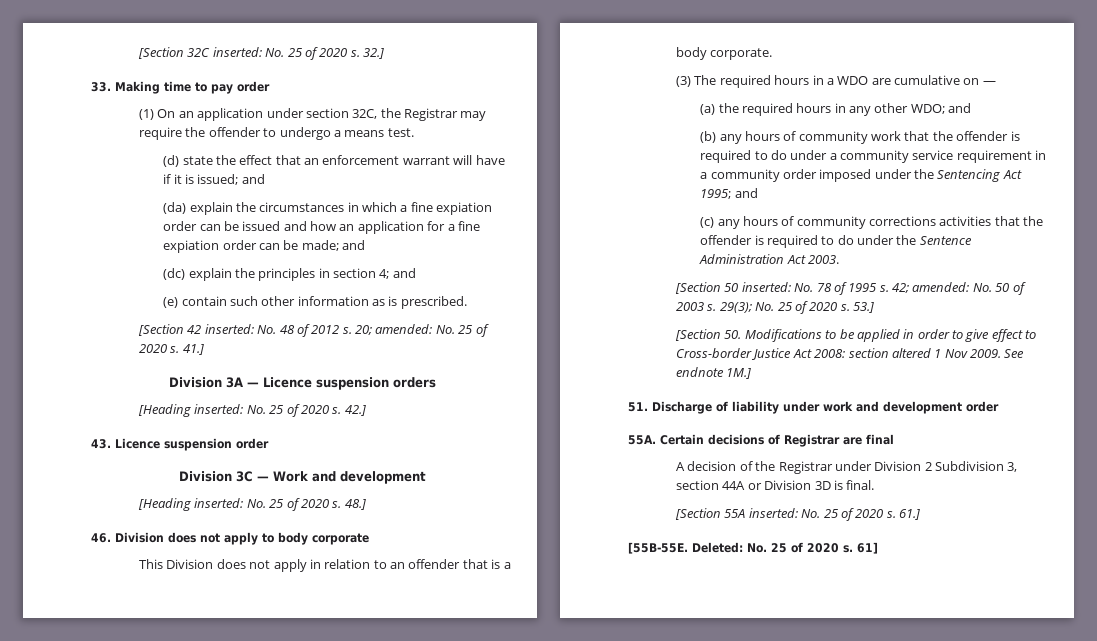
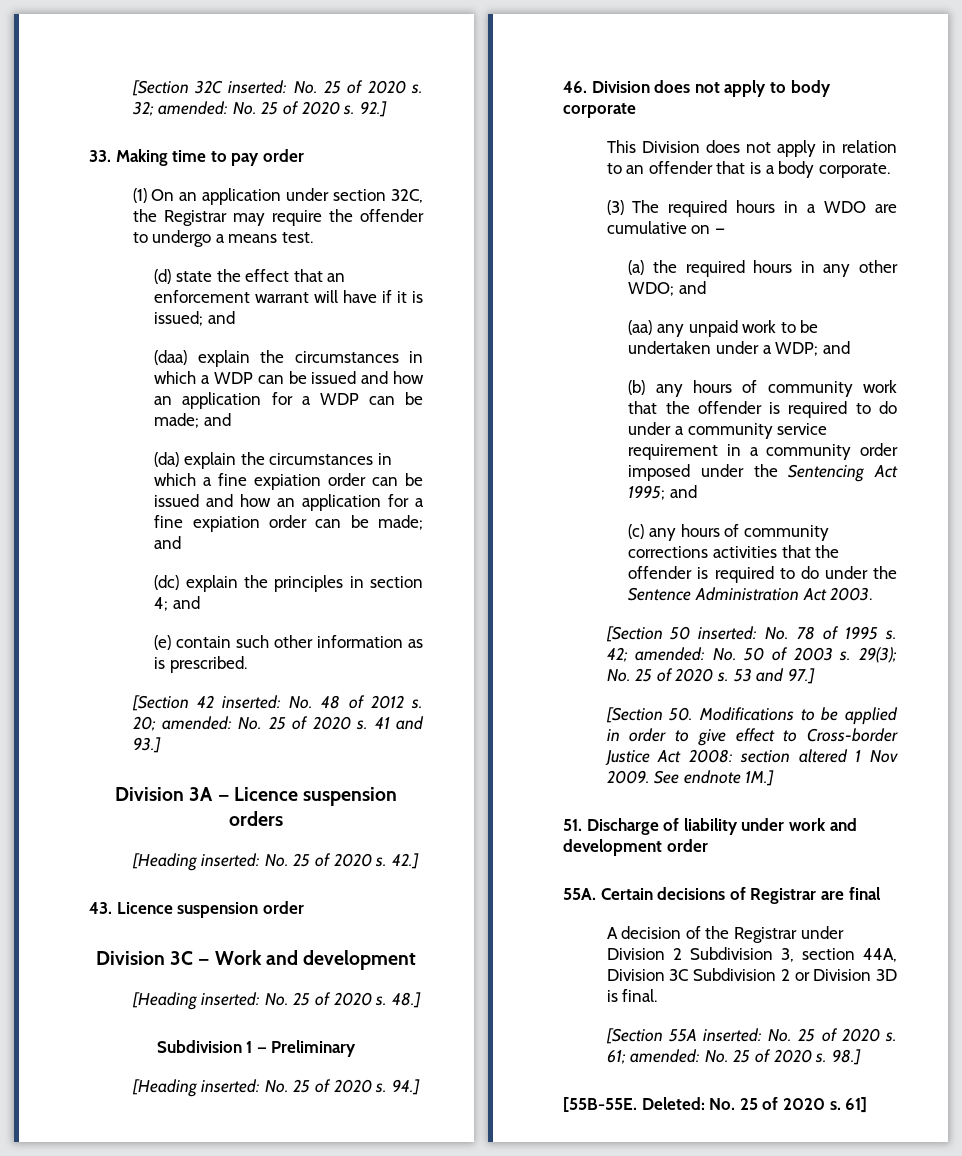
[363,48,385,59] 32.] -> [131,101,387,117] 32; amended: No. 25 of 2020 s. 92.]
(265, 179) none -> [154,350,423,367] [154,371,424,384] [154,392,423,409] [154,413,231,428] // (daa) explain the circumstances in which a WDP can be issued and how an application for a WDP can be made; and
[182,344,204,355] 41.] -> [374,716,424,730] [132,737,161,753] 41 and 93.]
(366, 504) none -> [156,1040,357,1057] [131,1079,420,1097] // Subdivision 1 — Preliminary // [Heading inserted: No. 25 of 2020 s. 94.]
(972, 108) none -> [628,320,819,337] [628,341,850,356] // (aa) any unpaid work to be undertaken under a WDP; and
[853,302,875,313] 53.] -> [733,668,815,684] 53 and 97.]
[722,481,746,490] 44A -> [863,948,897,962] [606,968,790,981] 44A, Division 3C Subdivision 2
[899,509,921,520] 61.] -> [606,1049,861,1065] 61; amended: No. 25 of 2020 s. 98.]

